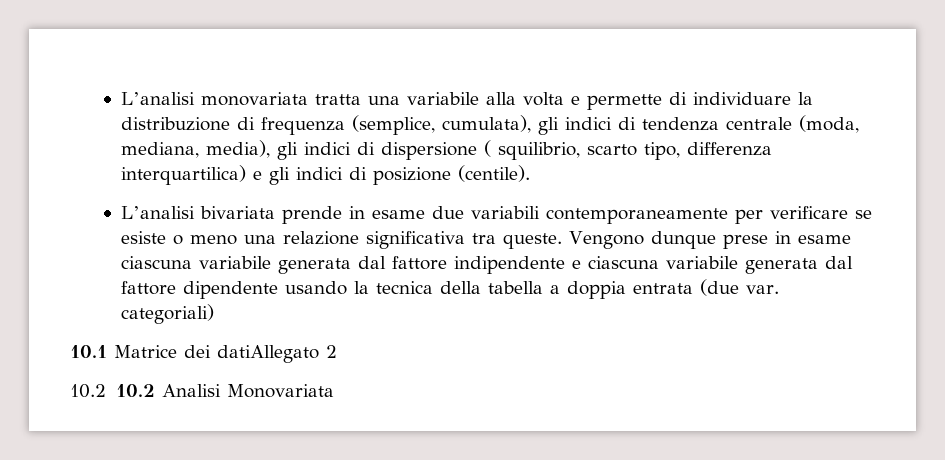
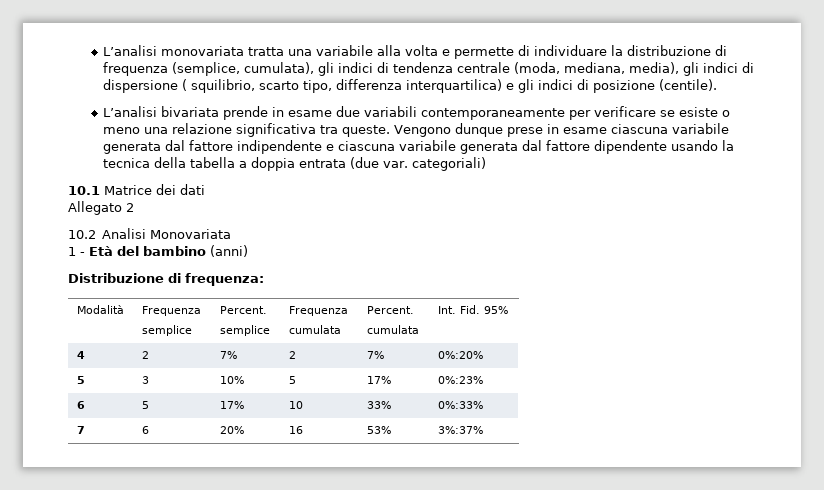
[217,345,319,363] datiAllegato -> [180,184,205,195] [68,201,122,215] dati // Allegato
[115,384,155,397] 10.2 -> (96, 234) none
(334, 391) none -> [68,245,248,257] [68,273,264,286] [76,305,124,314] [141,306,201,316] [141,325,192,336] [219,306,267,314] [219,325,270,336] [288,306,348,316] [288,325,341,334] [366,306,414,314] [366,325,419,334] [437,305,508,314] [76,351,85,359] [141,351,149,359] [219,351,237,359] [288,351,296,359] [366,351,384,359] [437,351,483,359] [76,376,85,384] [141,376,149,384] [219,376,244,384] [288,376,296,384] [366,376,391,384] [437,376,483,384] [76,401,85,409] [141,401,149,409] [219,401,244,409] [288,401,303,409] [366,401,391,409] [437,401,483,409] [76,426,85,434] [141,426,149,434] [219,426,244,434] [288,426,303,434] [366,426,391,434] [437,426,483,434] // 1 - Età del bambino (anni) // Distribuzione di frequenza: // Modalità | Frequenza // semplice | Percent. // semplice | Frequenza // cumulata | Percent. // cumulata | Int. Fid. 95% // 4 | 2 | 7% | 2 | 7% | 0%:20% // 5 | 3 | 10% | 5 | 17% | 0%:23% // 6 | 5 | 17% | 10 | 33% | 0%:33% // 7 | 6 | 20% | 16 | 53% | 3%:37%

